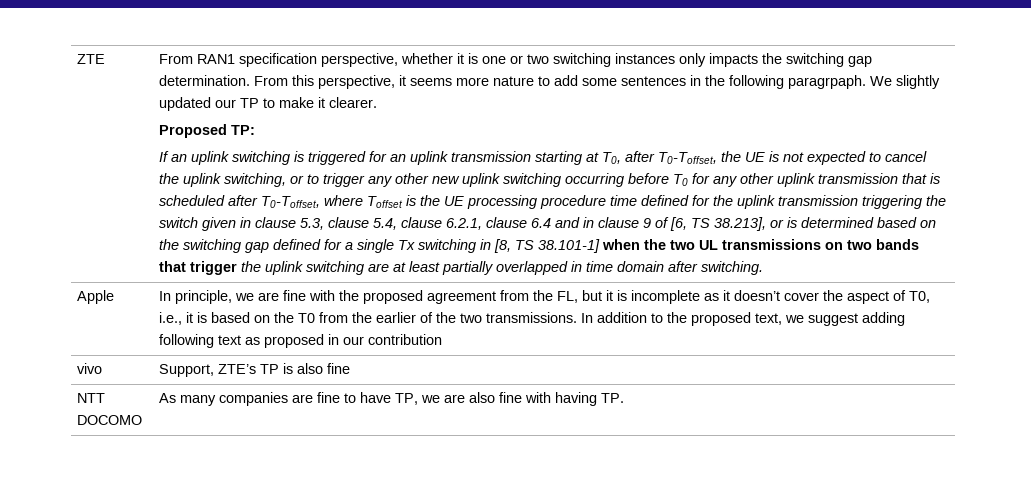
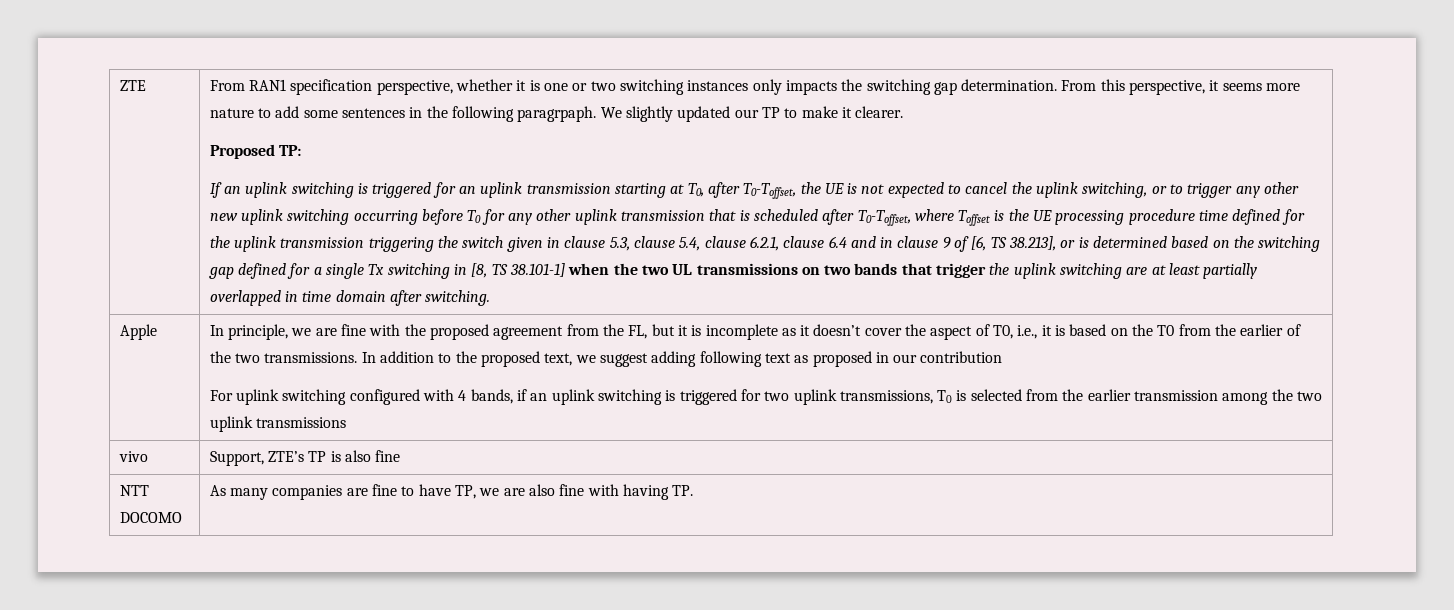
(443, 339) none -> [209,389,1323,405] [209,416,347,432] // For uplink switching configured with 4 bands, if an uplink switching is triggered for two uplink transmissions, T0 is selected from the earlier transmission among the two uplink transmissions

